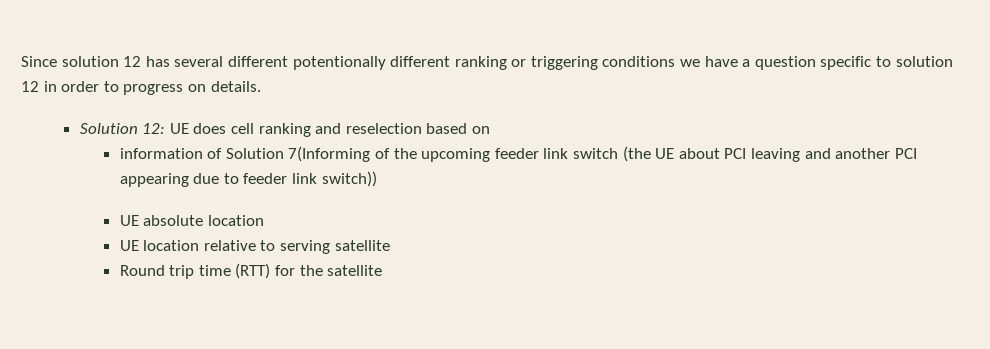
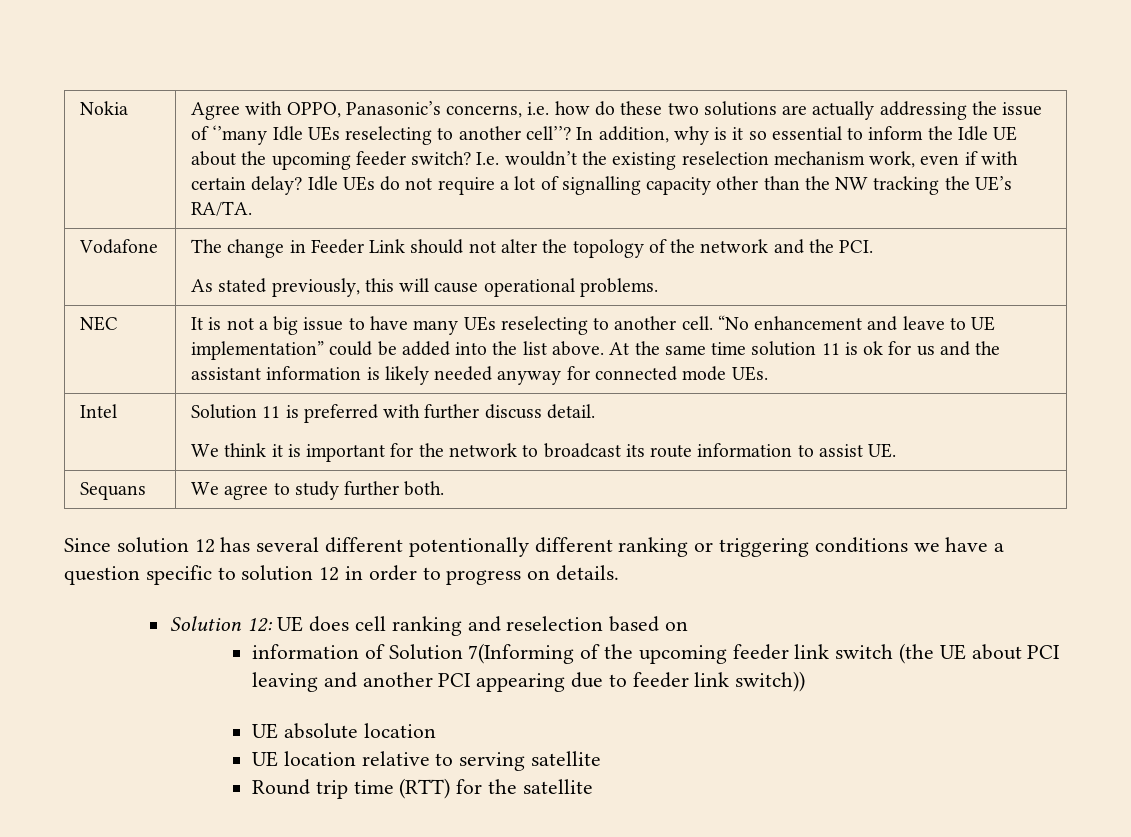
(21, 61) none -> [80,101,129,115] [191,101,1043,120] [191,125,1018,145] [191,151,1018,170] [191,176,1012,195] [191,201,253,216] [79,239,159,254] [191,239,874,258] [191,278,658,297] [80,316,119,331] [191,315,996,335] [191,341,1001,360] [191,366,768,385] [80,404,118,418] [191,404,595,423] [191,443,897,462] [80,482,147,500] [191,481,445,500] Nokia | Agree with OPPO, Panasonic’s concerns, i.e. how do these two solutions are actually addressing the issue of ‘’many Idle UEs reselecting to another cell’’? In addition, why is it so essential to inform the Idle UE about the upcoming feeder switch? I.e. wouldn’t the existing reselection mechanism work, even if with certain delay? Idle UEs do not require a lot of signalling capacity other than the NW tracking the UE’s RA/TA. // Vodafone | The change in Feeder Link should not alter the topology of the network and the PCI. // As stated previously, this will cause operational problems. // NEC | It is not a big issue to have many UEs reselecting to another cell. “No enhancement and leave to UE implementation” could be added into the list above. At the same time solution 11 is ok for us and the assistant information is likely needed anyway for connected mode UEs. // Intel | Solution 11 is preferred with further discuss detail. // We think it is important for the network to broadcast its route information to assist UE. // Sequans | We agree to study further both. //

